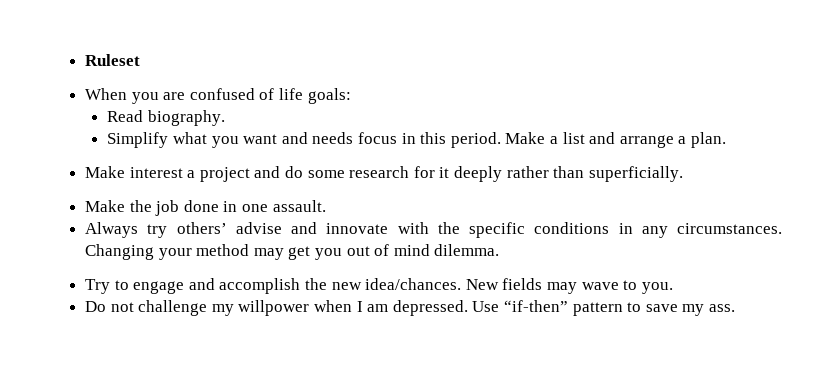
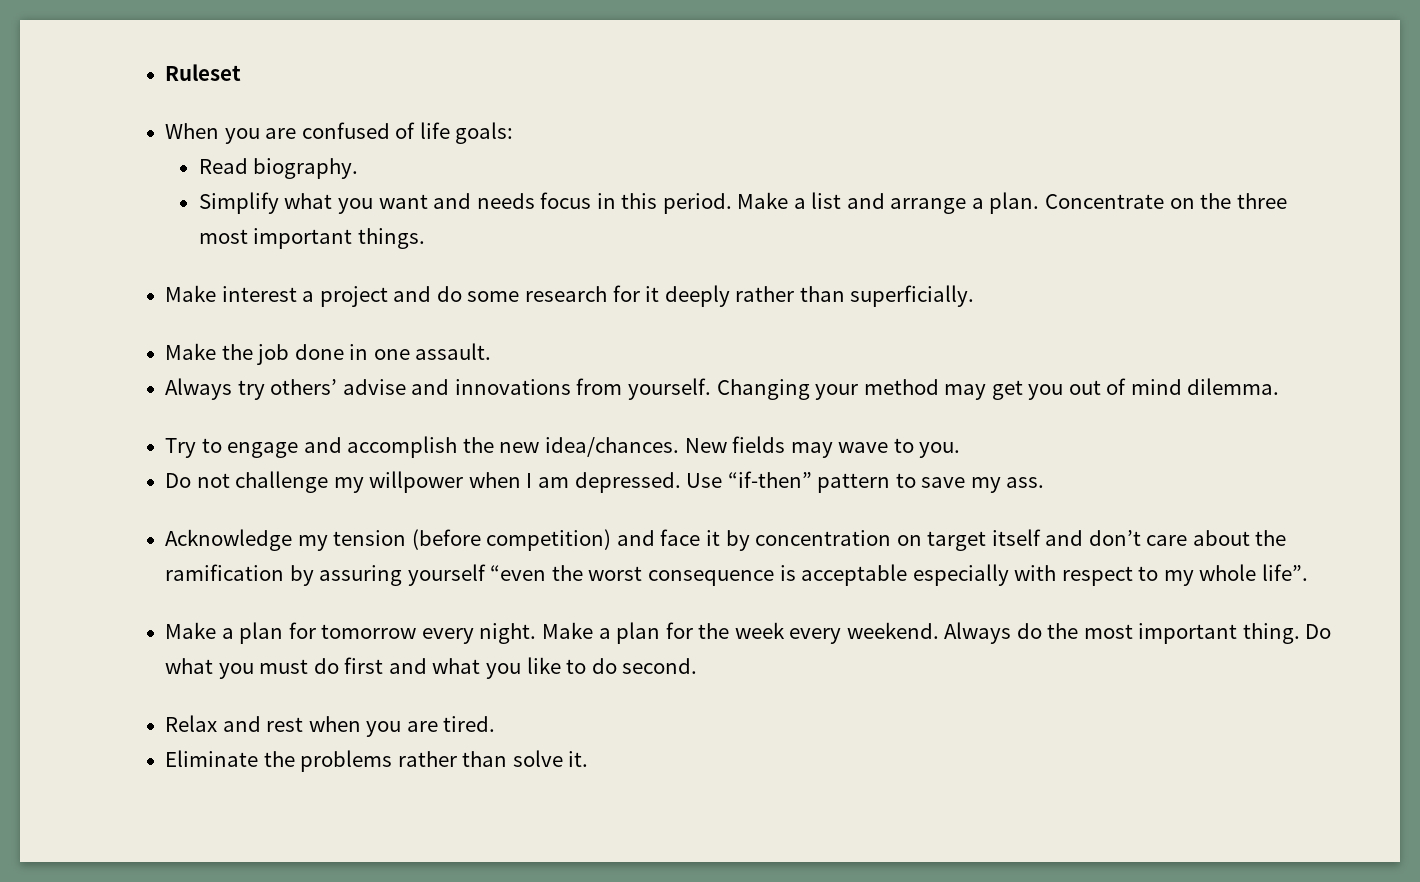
(726, 140) none -> [1045,193,1287,209] [198,228,425,249] Concentrate on the three most important things.
[326,222,782,238] innovate with the specific conditions in any circumstances. -> [454,378,711,400] innovations from yourself.
(735, 308) none -> [165,529,1287,551] [165,564,1308,586] [165,622,1332,644] [165,657,698,679] [165,715,496,737] [165,750,589,772] // Acknowledge my tension (before competition) and face it by concentration on target itself and don’t care about the ramification by assuring yourself “even the worst consequence is acceptable especially with respect to my whole life”. // Make a plan for tomorrow every night. Make a plan for the week every weekend. Always do the most important thing. Do what you must do first and what you like to do second. // Relax and rest when you are tired. // Eliminate the problems rather than solve it.

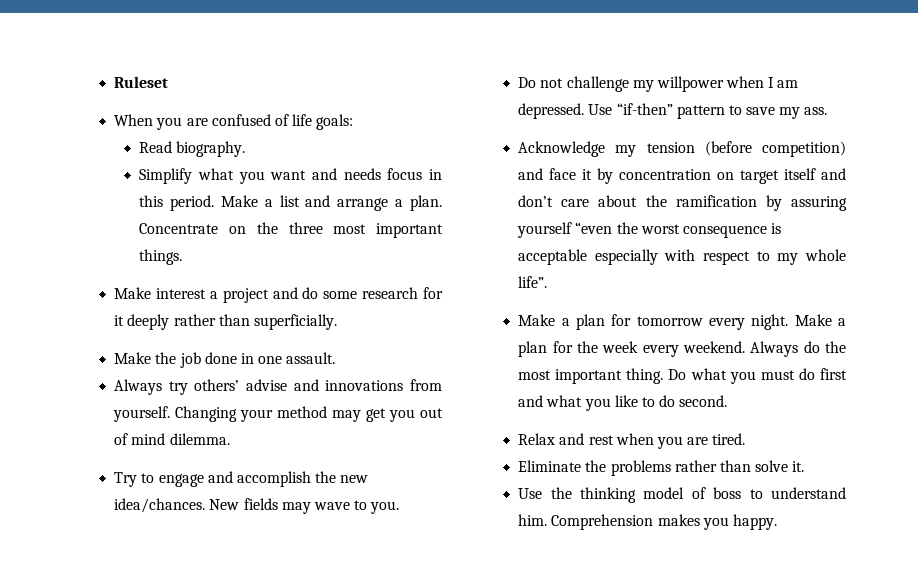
(589, 759) none -> [518,487,846,503] [518,514,777,530] // Use the thinking model of boss to understand him. Comprehension makes you happy.

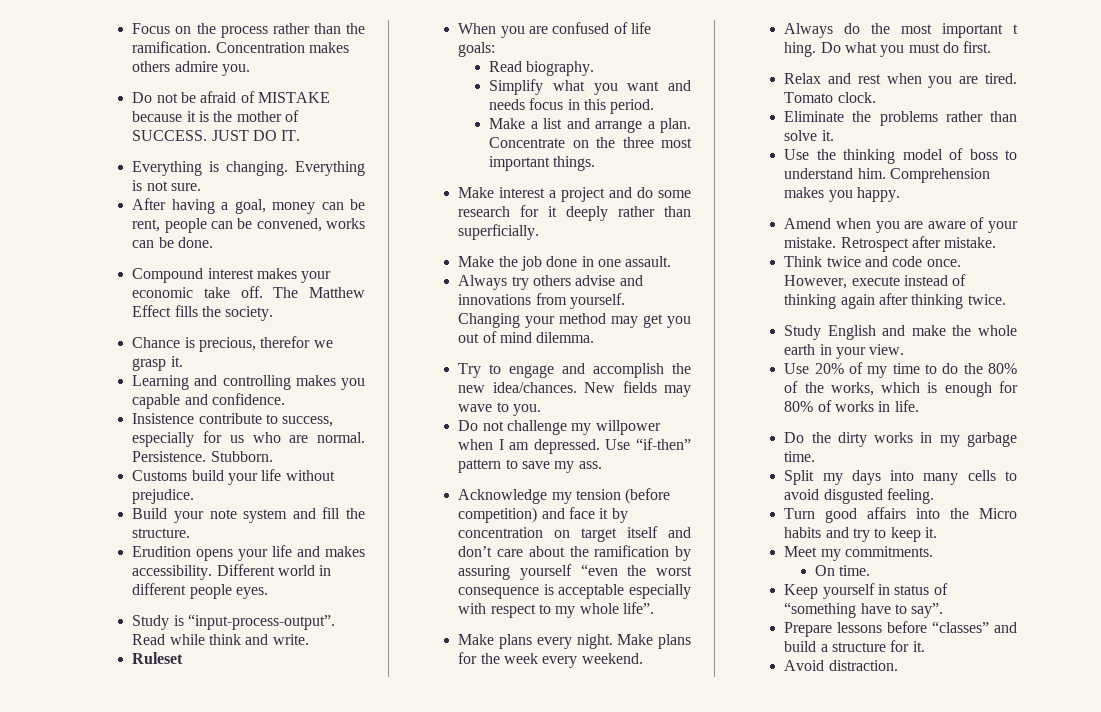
(114, 82) none -> [132,23,365,38] [132,41,349,53] [132,61,250,76] [132,91,330,103] [132,110,299,122] [132,130,301,141] [132,161,365,176] [132,180,201,191] [132,198,365,214] [132,218,365,233] [132,237,213,248] [132,268,332,283] [132,286,365,298] [132,305,274,321] [132,336,333,352] [132,356,183,371] [132,375,365,390] [132,393,285,409] [132,413,334,427] [132,431,365,447] [132,451,273,462] [132,469,335,485] [132,489,195,504] [132,507,365,523] [132,528,191,538] [132,545,365,561] [132,564,332,580] [132,583,268,599] [132,614,335,630] [132,634,309,645] Focus on the process rather than the ramification. Concentration makes others admire you. // Do not be afraid of MISTAKE because it is the mother of SUCCESS. JUST DO IT. // Everything is changing. Everything is not sure. // After having a goal, money can be rent, people can be convened, works can be done. // Compound interest makes your economic take off. The Matthew Effect fills the society. // Chance is precious, therefor we grasp it. // Learning and controlling makes you capable and confidence. // Insistence contribute to success, especially for us who are normal. Persistence. Stubborn. // Customs build your life without prejudice. // Build your note system and fill the structure. // Erudition opens your life and makes accessibility. Different world in different people eyes. // Study is “input-process-output”. Read while think and write. //
(215, 203) none -> (655, 106) //
[194,379,240,391] others’ -> [532,275,571,286] others
[561,314,703,330] a plan for tomorrow -> [499,634,533,649] plans
[838,318,846,326] [518,341,548,357] a plan -> [658,634,691,649] plans
(745, 347) none -> (643, 658) //
[626,368,664,384] thing. -> [1013,24,1018,34] [784,42,817,57] t hing.
[820,368,847,380] [518,395,728,411] first and what you like to do second. -> [963,41,992,53] first.
(746, 439) none -> [784,92,876,103] Tomato clock.
(777, 522) none -> [784,217,1018,233] [784,236,997,252] [784,256,961,267] [784,274,967,289] [784,293,1006,309] [784,325,1017,340] [784,344,905,359] [784,362,1017,378] [784,381,1018,397] [784,400,919,412] [784,432,1017,447] [784,451,816,462] [784,470,1017,485] [784,488,934,504] [784,507,1017,523] [784,527,937,542] [784,546,933,561] [814,565,871,576] [784,583,948,599] [784,602,944,618] [784,621,1017,637] [784,640,925,652] [784,660,898,671] // Amend when you are aware of your mistake. Retrospect after mistake. // Think twice and code once. However, execute instead of thinking again after thinking twice. // Study English and make the whole earth in your view. // Use 20% of my time to do the 80% of the works, which is enough for 80% of works in life. // Do the dirty works in my garbage time. // Split my days into many cells to avoid disgusted feeling. // Turn good affairs into the Micro habits and try to keep it. // Meet my commitments. // On time. // Keep yourself in status of “something have to say”. // Prepare lessons before “classes” and build a structure for it. // Avoid distraction.

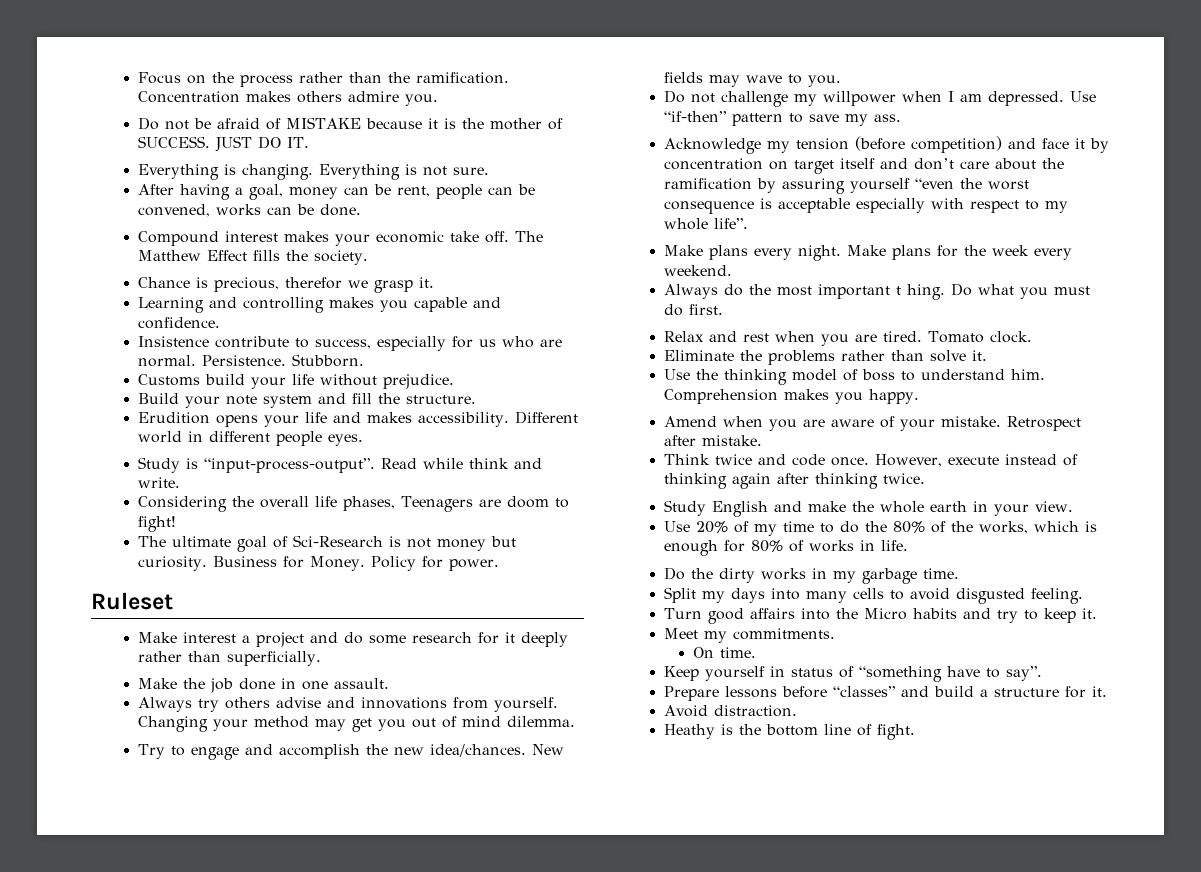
[132,652,184,664] [458,22,651,38] [458,42,496,57] [488,61,595,76] [488,79,691,95] [488,98,655,114] [488,118,691,133] [488,137,692,148] [488,156,596,171] Ruleset // When you are confused of life goals: // Read biography. // Simplify what you want and needs focus in this period. // Make a list and arrange a plan. Concentrate on the three most important things. -> [137,496,569,512] [137,516,176,532] [137,535,516,552] [137,556,499,571] [91,592,173,610] Considering the overall life phases, Teenagers are doom to fight! // The ultimate goal of Sci-Research is not money but curiosity. Business for Money. Policy for power. // Ruleset
(898, 665) none -> [663,724,915,740] // Heathy is the bottom line of fight.

